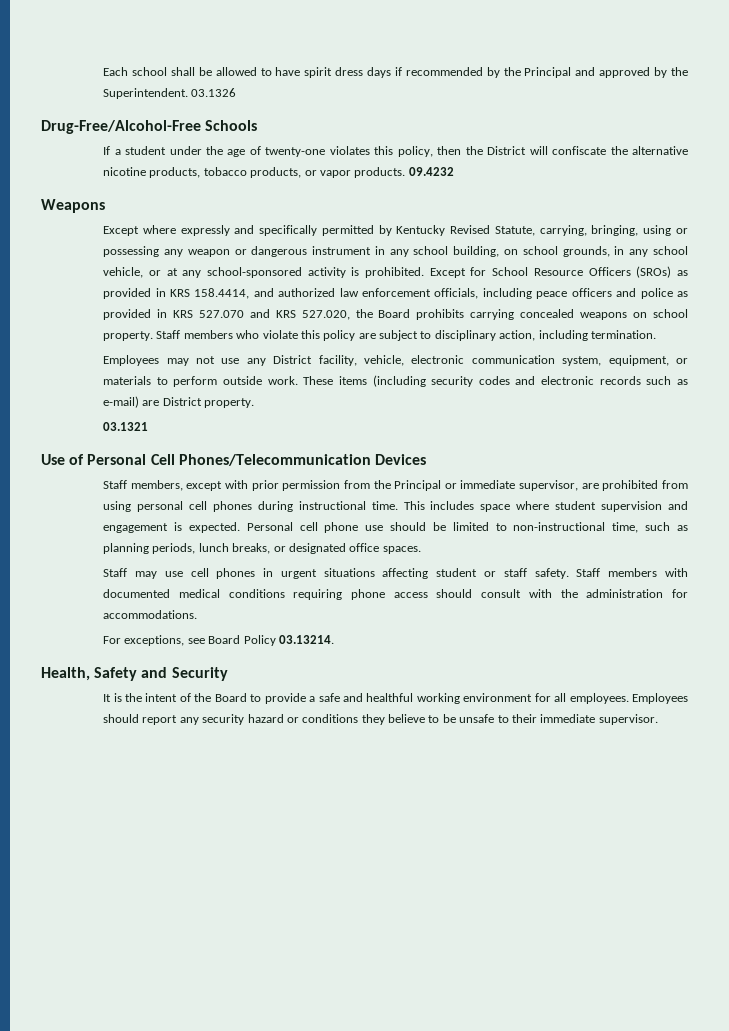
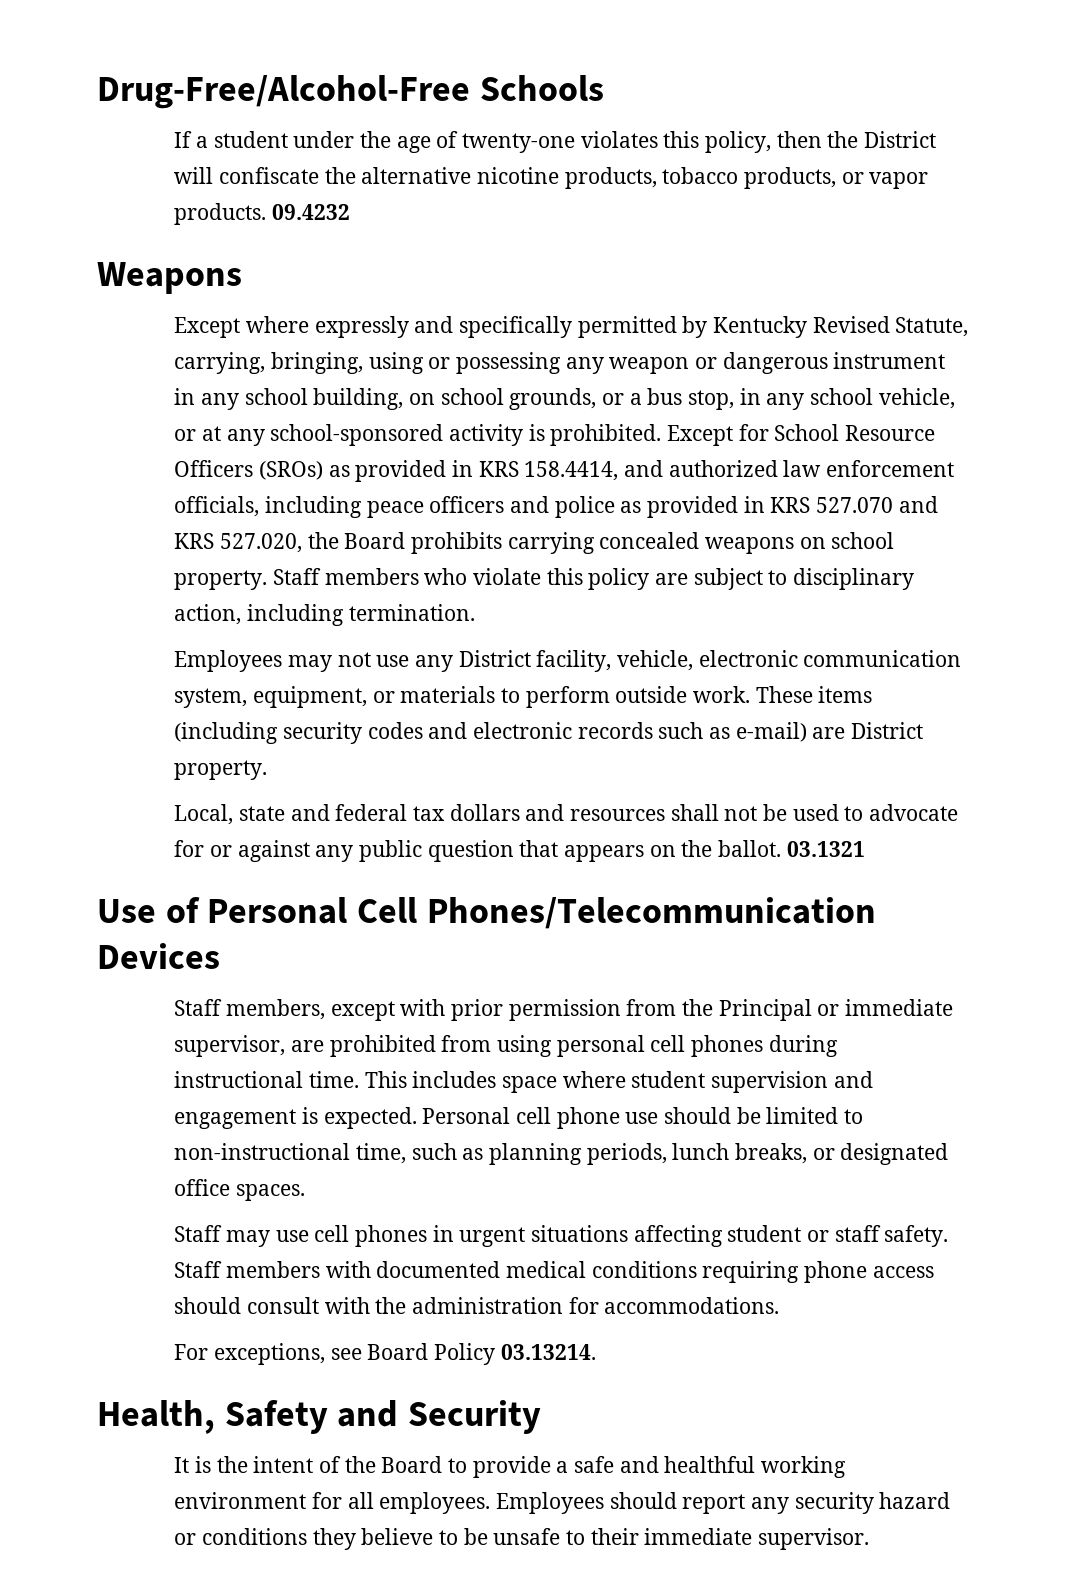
[103,67,688,78] [103,88,237,99] Each school shall be allowed to have spirit dress days if recommended by the Principal and approved by the Superintendent. 03.1326 // -> (97, 92) none
(610, 251) none -> [601,388,734,410] or a bus stop,
(255, 403) none -> [174,804,958,825] [174,840,781,862] Local, state and federal tax dollars and resources shall not be used to advocate for or against any public question that appears on the ballot.

